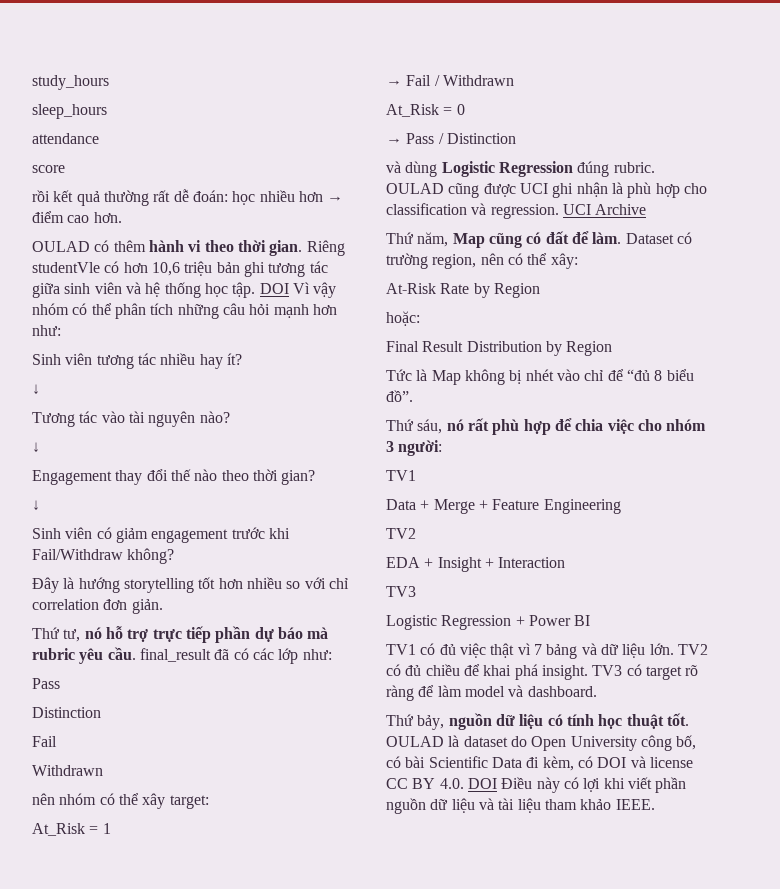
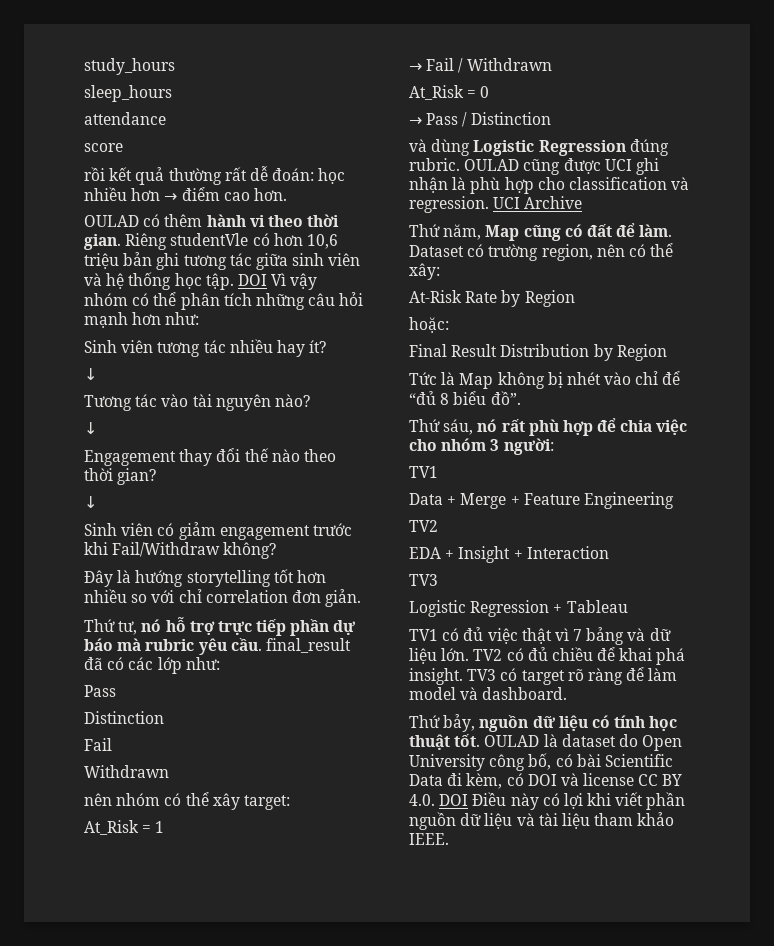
[528,615,591,626] Power BI -> [566,600,628,613] Tableau

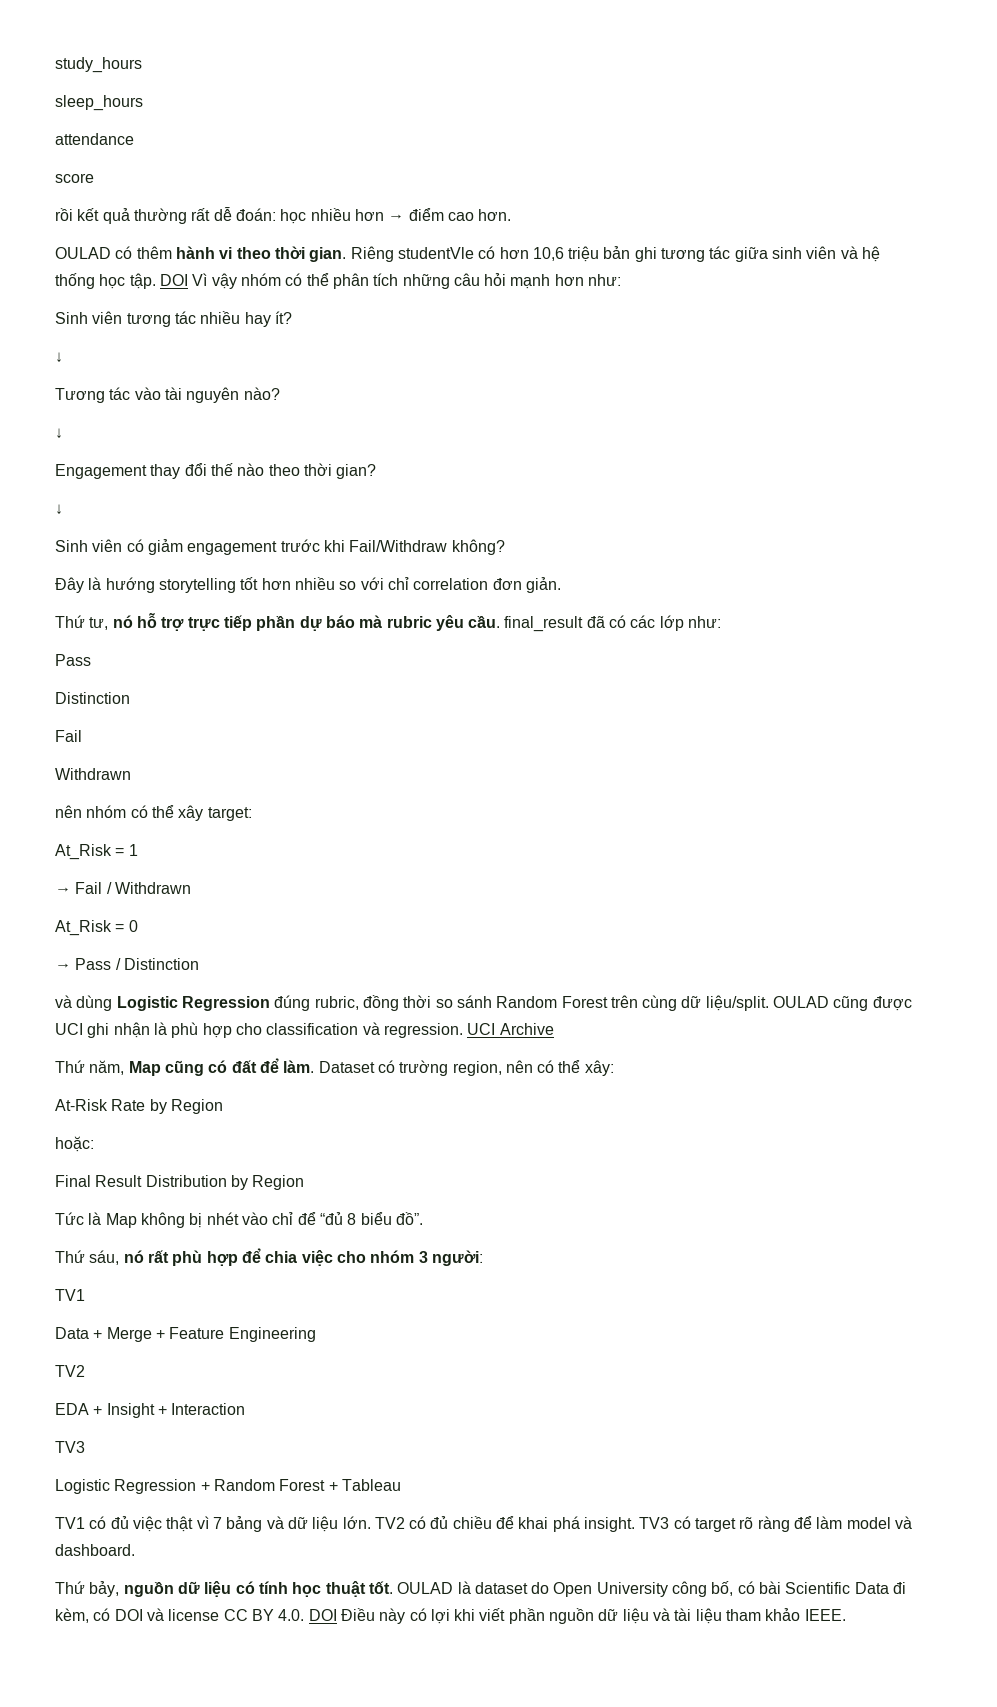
[409,158,460,171] rubric. -> [314,995,769,1011] rubric, đồng thời so sánh Random Forest trên cùng dữ liệu/split.
(563, 608) none -> [213,1479,338,1491] Random Forest +

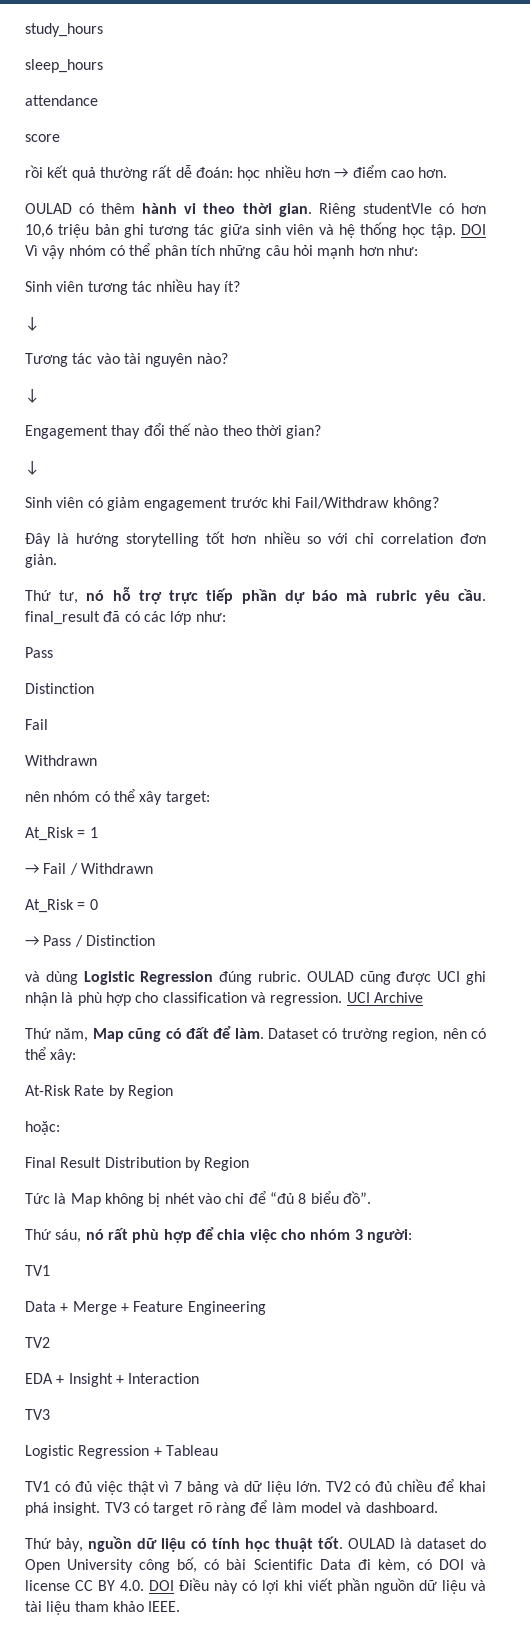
[314,995,769,1011] rubric, đồng thời so sánh Random Forest trên cùng dữ liệu/split. -> [258,971,301,982] rubric.
[213,1479,338,1491] Random Forest + -> (162, 1451) none

